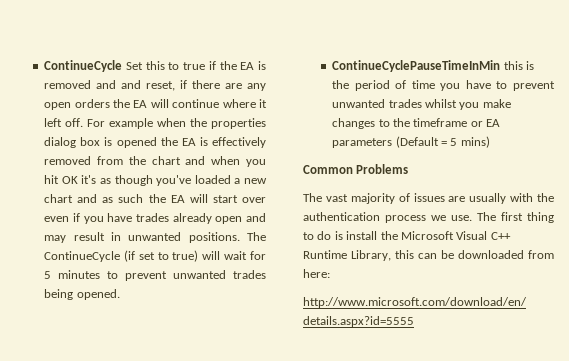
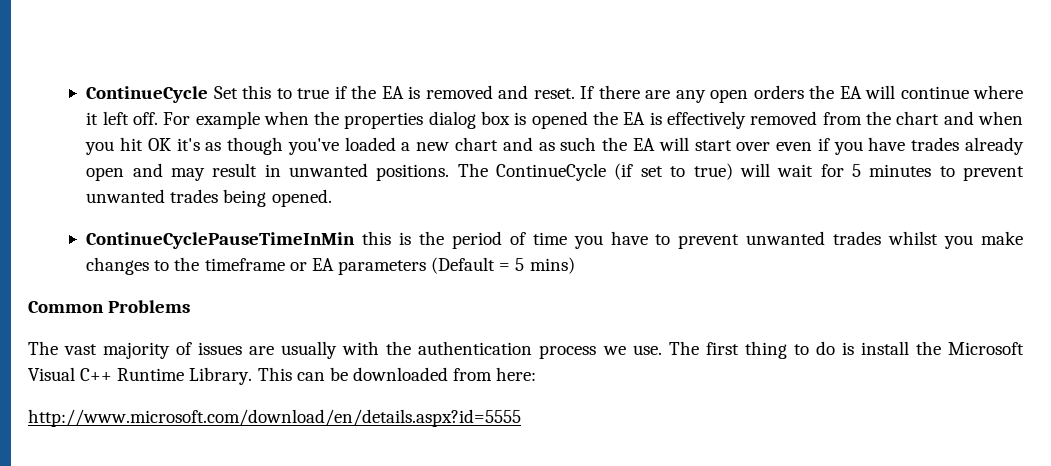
[121,80,188,91] and reset, if -> [533,86,595,99] reset. If
[351,250,414,261] Library, this -> [189,367,292,385] Library. This

